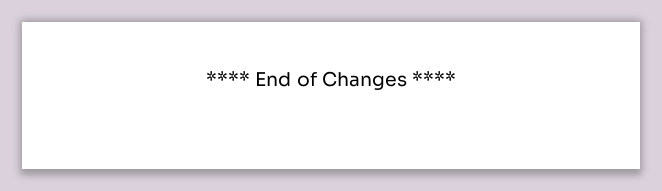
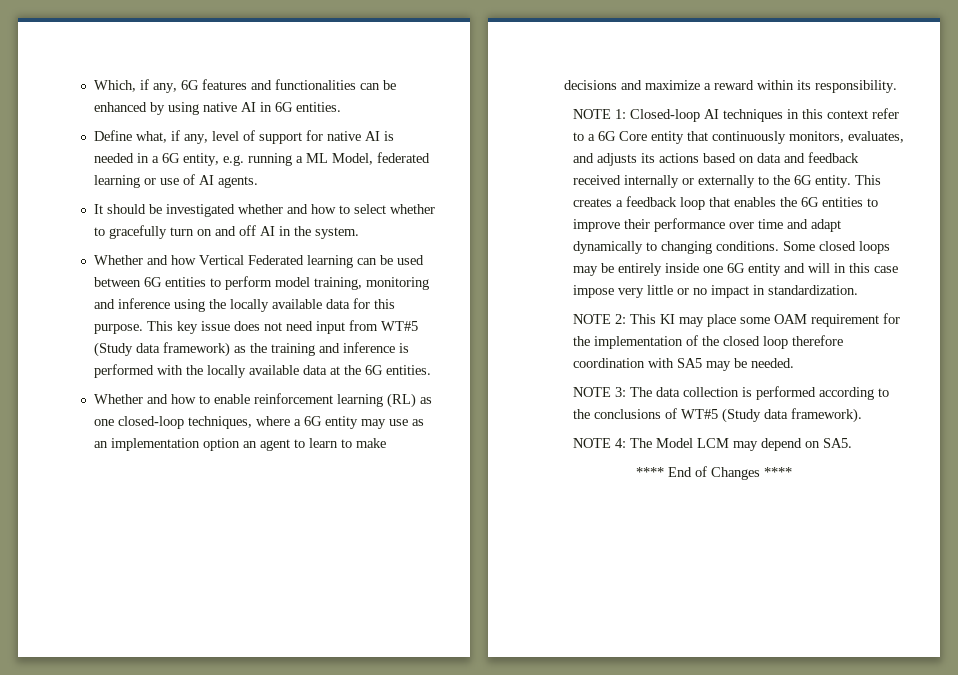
(206, 78) none -> [93,79,396,93] [93,102,341,115] [93,130,394,144] [93,152,430,166] [93,174,258,188] [93,204,435,217] [93,225,359,239] [93,255,424,268] [93,276,429,290] [93,298,395,312] [93,320,418,334] [93,342,409,357] [93,364,431,378] [93,393,432,408] [93,416,424,429] [93,438,386,451] [563,80,897,93] [572,108,899,122] [572,131,904,144] [572,152,859,166] [572,175,881,188] [572,196,878,210] [572,218,841,232] [572,241,890,254] [572,263,898,276] [572,285,858,298] [572,313,900,327] [572,335,843,349] [572,358,794,371] [572,386,889,400] [572,408,862,423] [572,438,852,451] Which, if any, 6G features and functionalities can be enhanced by using native AI in 6G entities. // Define what, if any, level of support for native AI is needed in a 6G entity, e.g. running a ML Model, federated learning or use of AI agents. // It should be investigated whether and how to select whether to gracefully turn on and off AI in the system. // Whether and how Vertical Federated learning can be used between 6G entities to perform model training, monitoring and inference using the locally available data for this purpose. This key issue does not need input from WT#5 (Study data framework) as the training and inference is performed with the locally available data at the 6G entities. // Whether and how to enable reinforcement learning (RL) as one closed-loop techniques, where a 6G entity may use as an implementation option an agent to learn to make decisions and maximize a reward within its responsibility. // NOTE 1: Closed-loop AI techniques in this context refer to a 6G Core entity that continuously monitors, evaluates, and adjusts its actions based on data and feedback received internally or externally to the 6G entity. This creates a feedback loop that enables the 6G entities to improve their performance over time and adapt dynamically to changing conditions. Some closed loops may be entirely inside one 6G entity and will in this case impose very little or no impact in standardization. // NOTE 2: This KI may place some OAM requirement for the implementation of the closed loop therefore coordination with SA5 may be needed. // NOTE 3: The data collection is performed according to the conclusions of WT#5 (Study data framework). // NOTE 4: The Model LCM may depend on SA5. //

